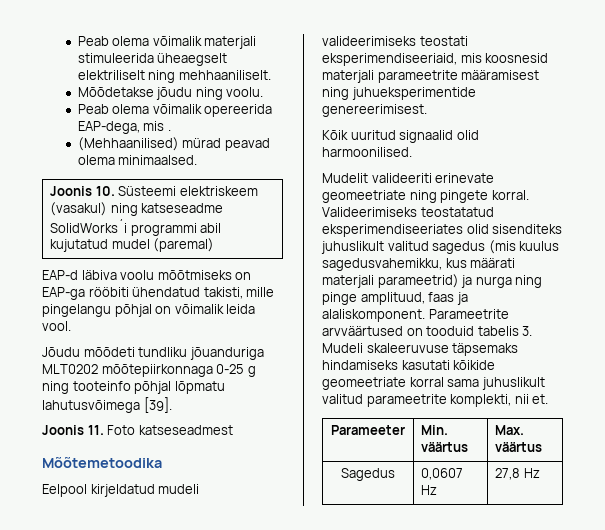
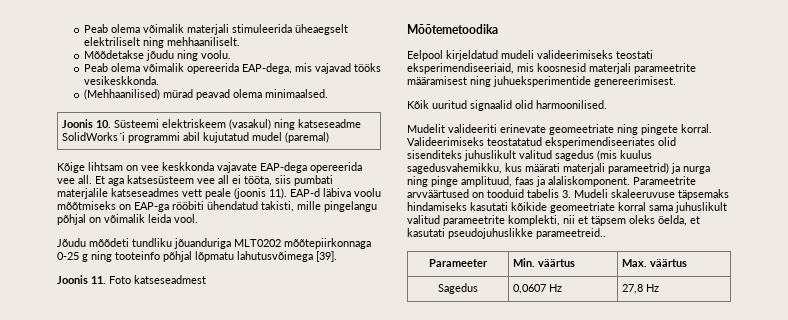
[167,129,171,131] . -> [314,63,381,74] [83,76,159,85] vajavad tööks vesikeskkonda.
(215, 245) none -> [57,162,362,173] [57,175,333,186] [57,188,287,199] Kõige lihtsam on vee keskkonda vajavate EAP-dega opereerida vee all. Et aga katsesüsteem vee all ei tööta, siis pumbati materjalile katseseadmes vett peale (joonis 11).
[532,394,549,404] et. -> [578,215,700,226] [407,228,606,239] et täpsem oleks öelda, et kasutati pseudojuhuslikke parameetreid..

